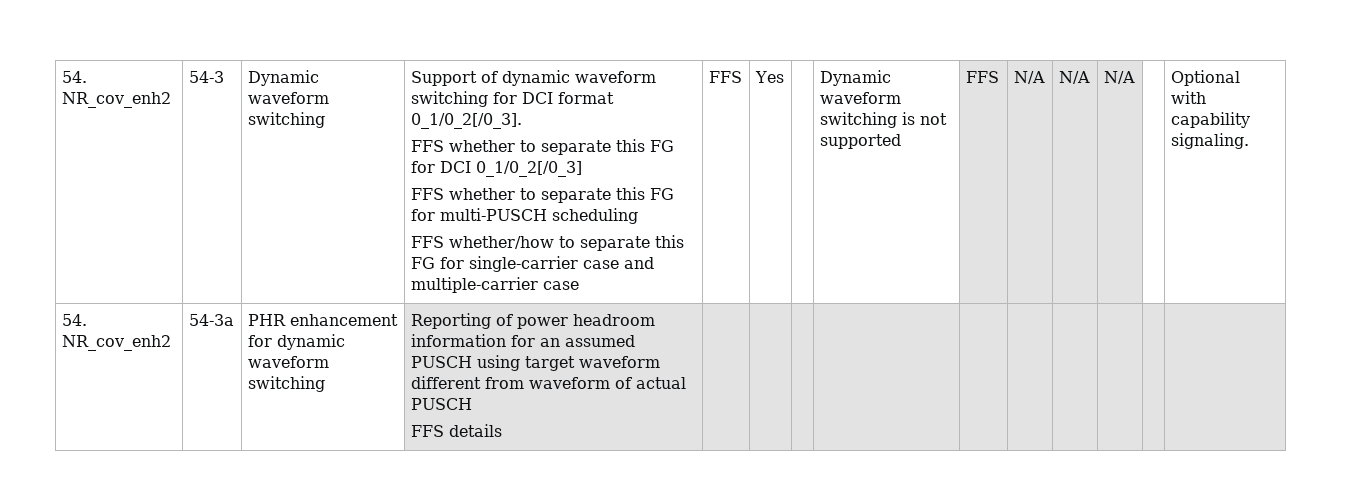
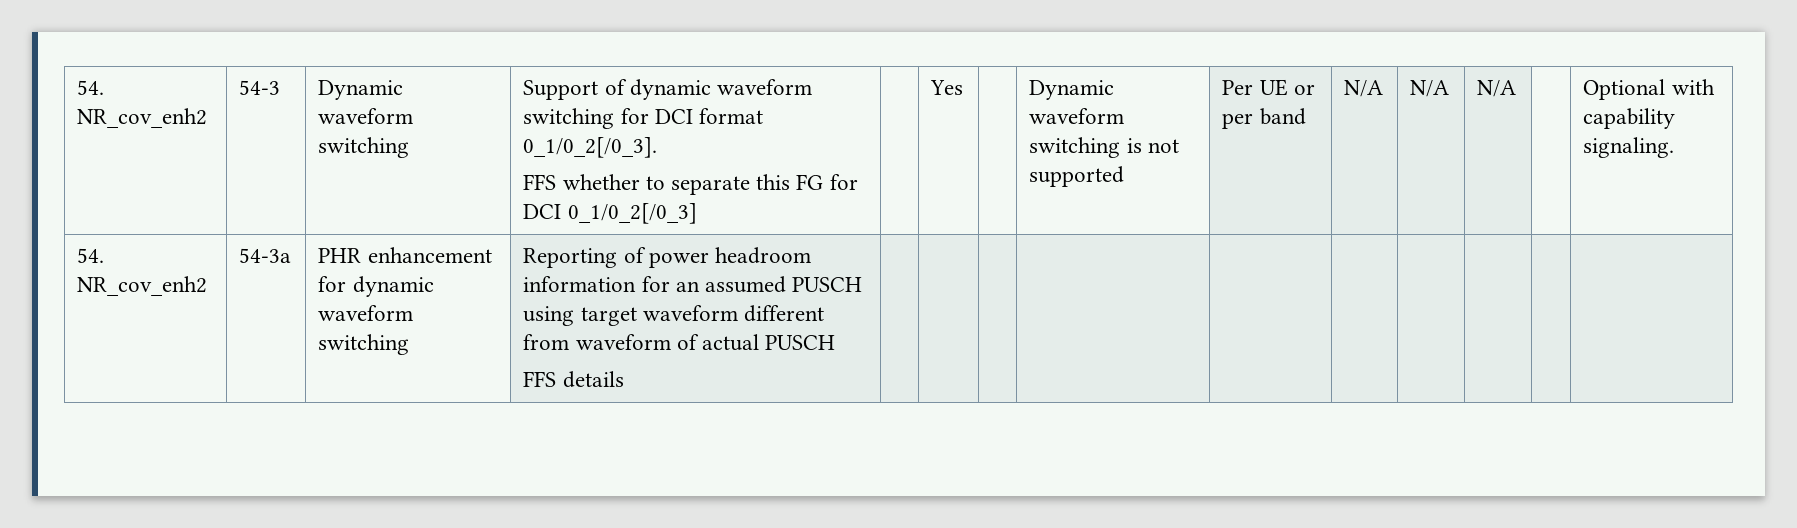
[410,187,674,203] [410,208,638,224] [410,235,684,251] [410,256,654,272] [410,277,579,293] [708,71,742,83] // FFS whether to separate this FG for multi-PUSCH scheduling // FFS whether/how to separate this FG for single-carrier case and multiple-carrier case | FFS -> (697, 213) |
[965,71,999,83] FFS -> [1222,79,1315,96] [1222,108,1306,129] Per UE or per band

